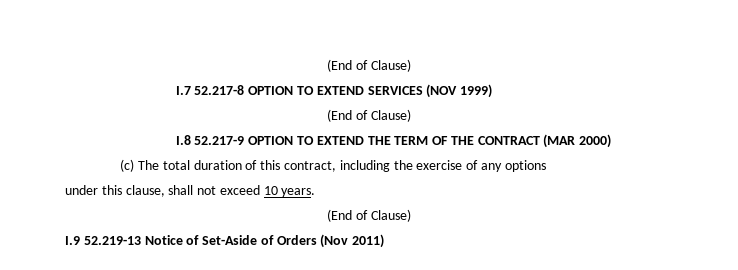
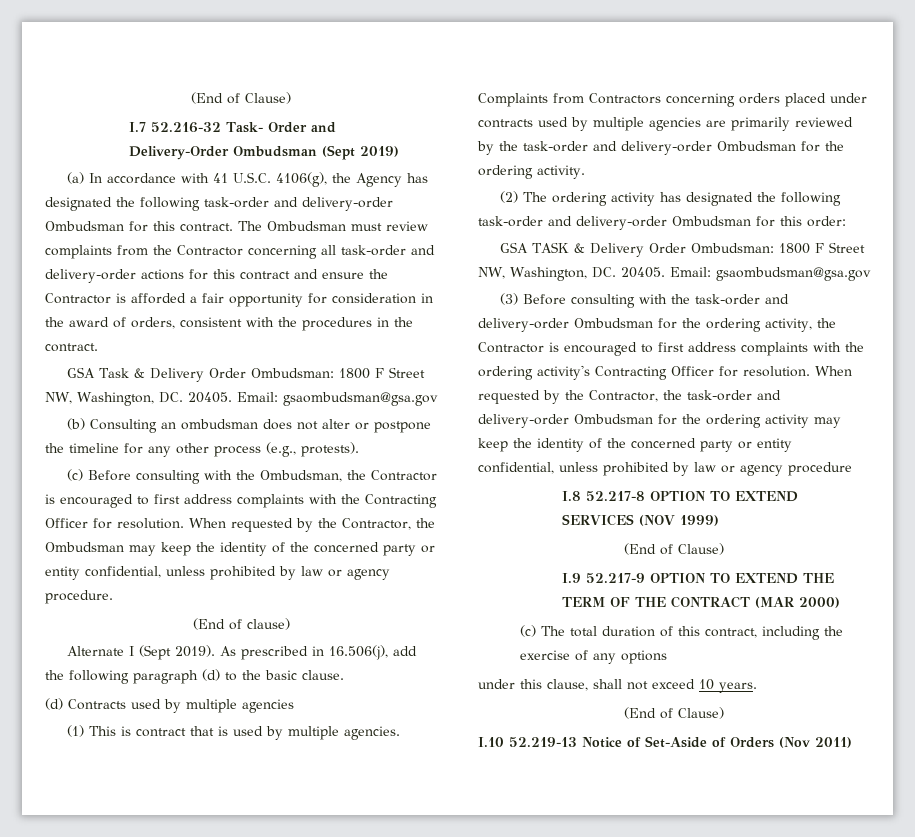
(191, 90) none -> [150,122,336,133] [128,145,399,160] [66,172,428,187] [45,197,393,211] [45,221,428,232] [45,245,435,259] [45,269,388,283] [45,293,433,307] [45,317,413,331] [45,343,98,352] [66,367,425,382] [45,392,438,406] [66,418,431,433] [45,442,359,457] [66,469,437,484] [45,494,437,508] [45,518,435,532] [45,542,435,556] [45,566,390,580] [45,590,113,604] [192,618,290,630] [66,645,417,660] [45,669,344,684] [45,698,294,713] [66,725,400,740] [478,93,867,107] [478,117,853,131] [477,141,844,155] [478,165,585,179] [499,191,841,206] [478,216,846,230] [499,242,865,257] [478,267,871,281] [499,293,789,308] [478,318,836,332] [478,342,864,356] [478,365,852,380] [478,390,781,404] [478,414,841,428] [478,438,792,452] [478,462,852,476] [561,491,581,501] 52.216-32 Task- Order and Delivery-Order Ombudsman (Sept 2019) // (a) In accordance with 41 U.S.C. 4106(g), the Agency has designated the following task-order and delivery-order Ombudsman for this contract. The Ombudsman must review complaints from the Contractor concerning all task-order and delivery-order actions for this contract and ensure the Contractor is afforded a fair opportunity for consideration in the award of orders, consistent with the procedures in the contract. // GSA Task & Delivery Order Ombudsman: 1800 F Street NW, Washington, DC. 20405. Email: gsaombudsman@gsa.gov // (b) Consulting an ombudsman does not alter or postpone the timeline for any other process (e.g., protests). // (c) Before consulting with the Ombudsman, the Contractor is encouraged to first address complaints with the Contracting Officer for resolution. When requested by the Contractor, the Ombudsman may keep the identity of the concerned party or entity confidential, unless prohibited by law or agency procedure. // (End of clause) // Alternate I (Sept 2019). As prescribed in 16.506(j), add the following paragraph (d) to the basic clause. // (d) Contracts used by multiple agencies // (1) This is contract that is used by multiple agencies. Complaints from Contractors concerning orders placed under contracts used by multiple agencies are primarily reviewed by the task-order and delivery-order Ombudsman for the ordering activity. // (2) The ordering activity has designated the following task-order and delivery-order Ombudsman for this order: // GSA TASK & Delivery Order Ombudsman: 1800 F Street NW, Washington, DC. 20405. Email: gsaombudsman@gsa.gov // (3) Before consulting with the task-order and delivery-order Ombudsman for the ordering activity, the Contractor is encouraged to first address complaints with the ordering activity's Contracting Officer for resolution. When requested by the Contractor, the task-order and delivery-order Ombudsman for the ordering activity may keep the identity of the concerned party or entity confidential, unless prohibited by law or agency procedure // I.8
[175,135,191,145] I.8 -> [561,573,581,583] I.9
[65,236,80,245] I.9 -> [478,737,504,747] I.10

